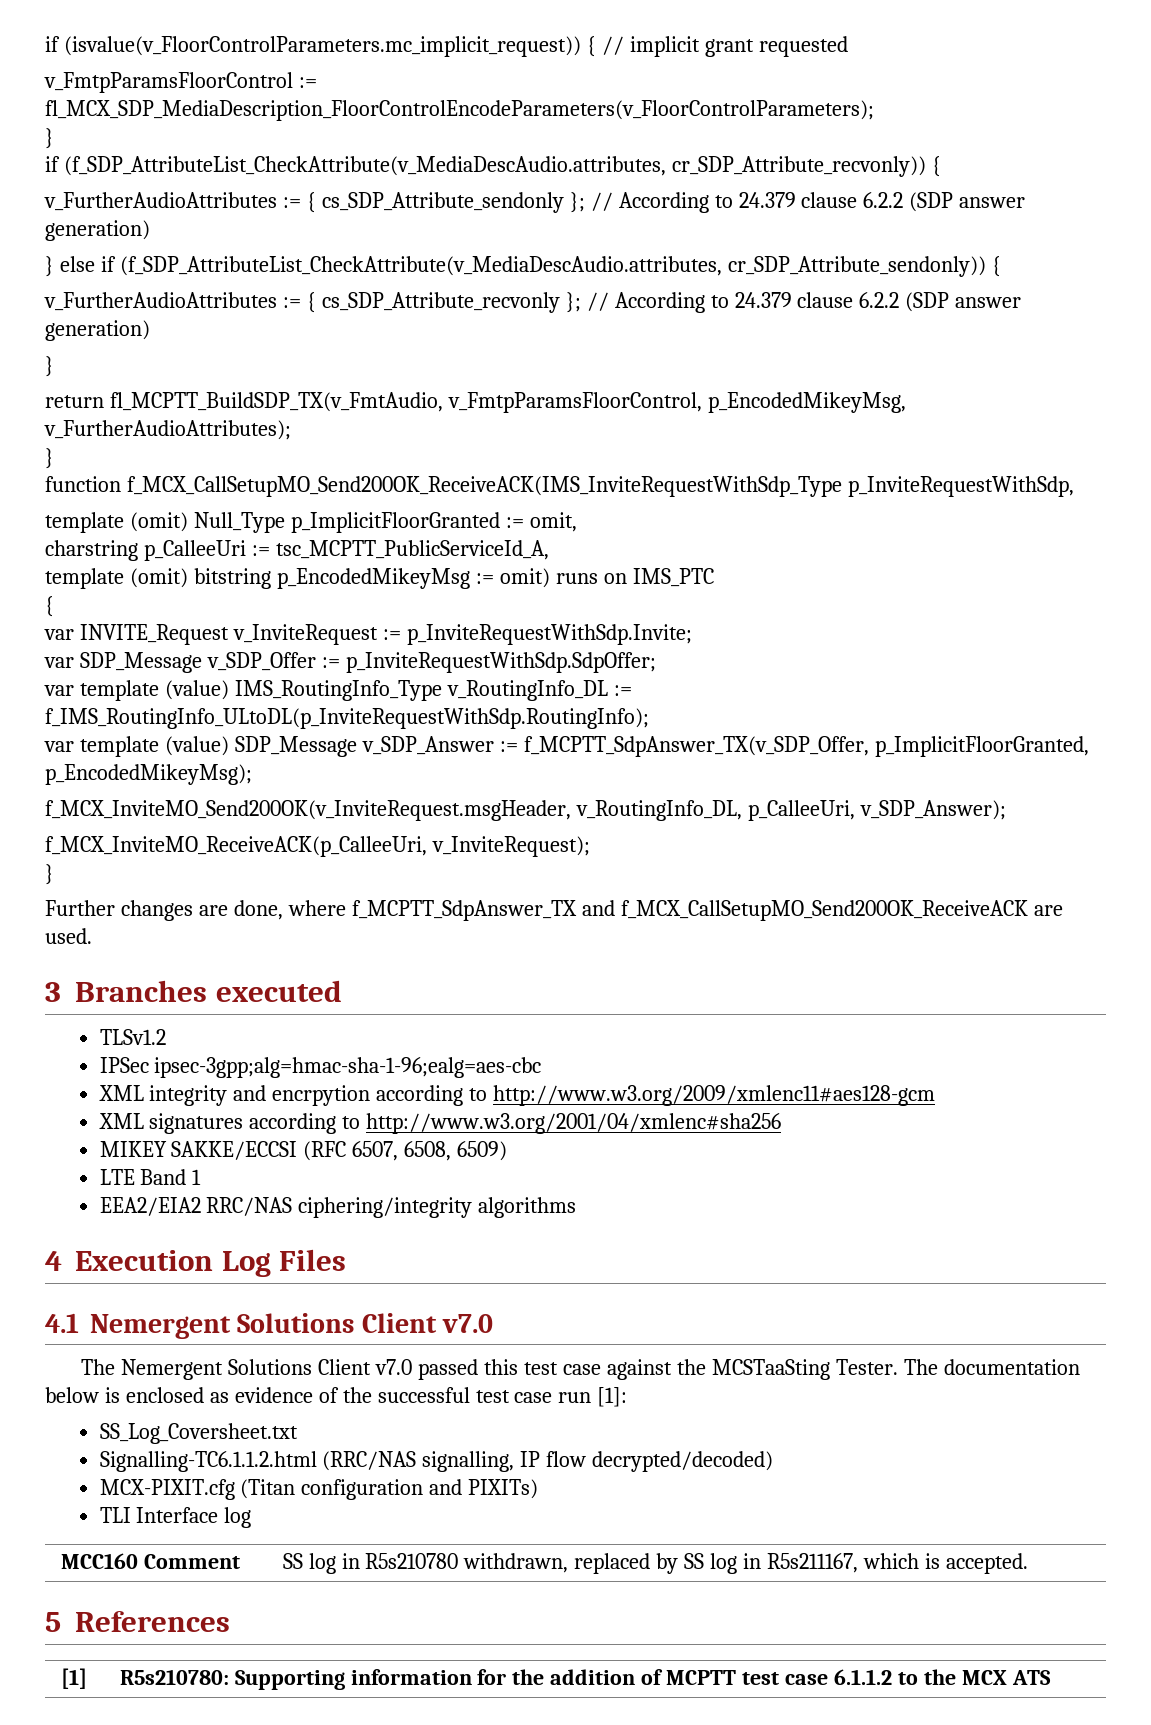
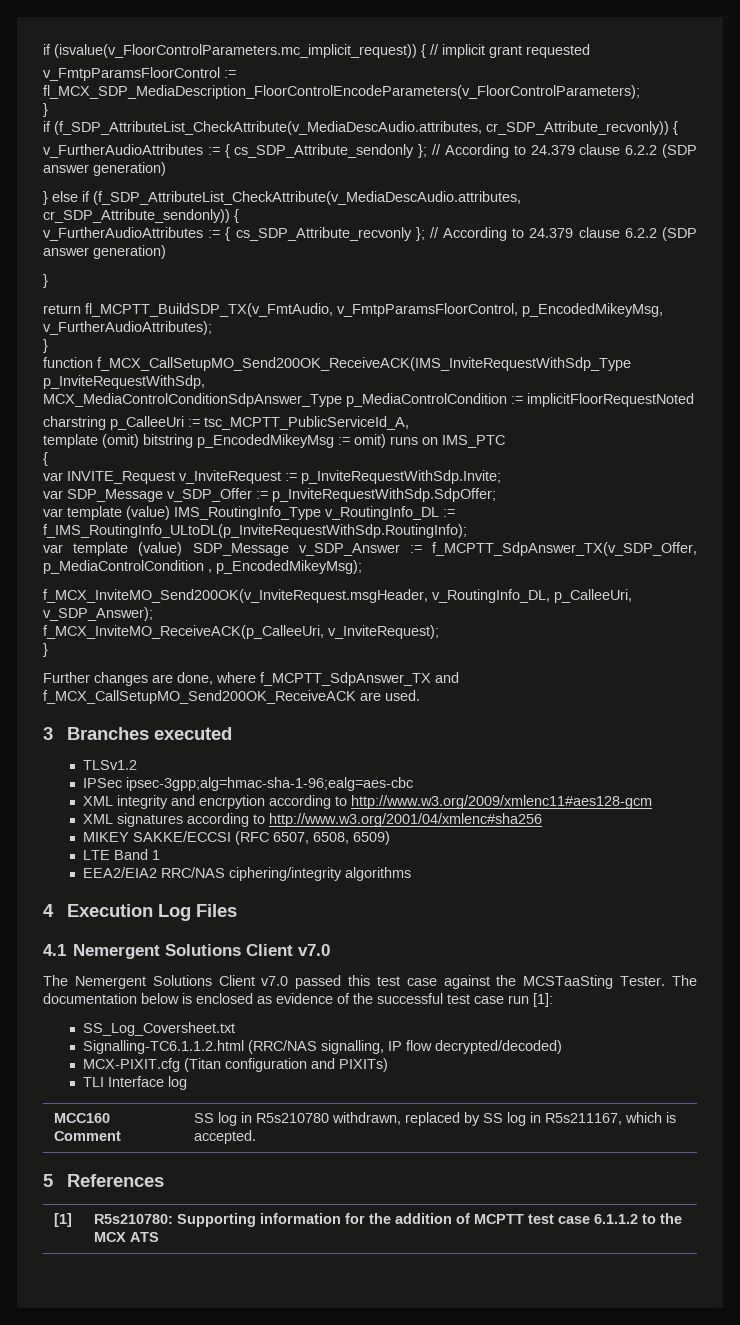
[45,512,577,533] template (omit) Null_Type p_ImplicitFloorGranted := omit, -> [43,393,694,407] MCX_MediaControlConditionSdpAnswer_Type p_MediaControlCondition := implicitFloorRequestNoted
[874,736,1089,757] p_ImplicitFloorGranted, -> [43,560,212,574] p_MediaControlCondition ,

